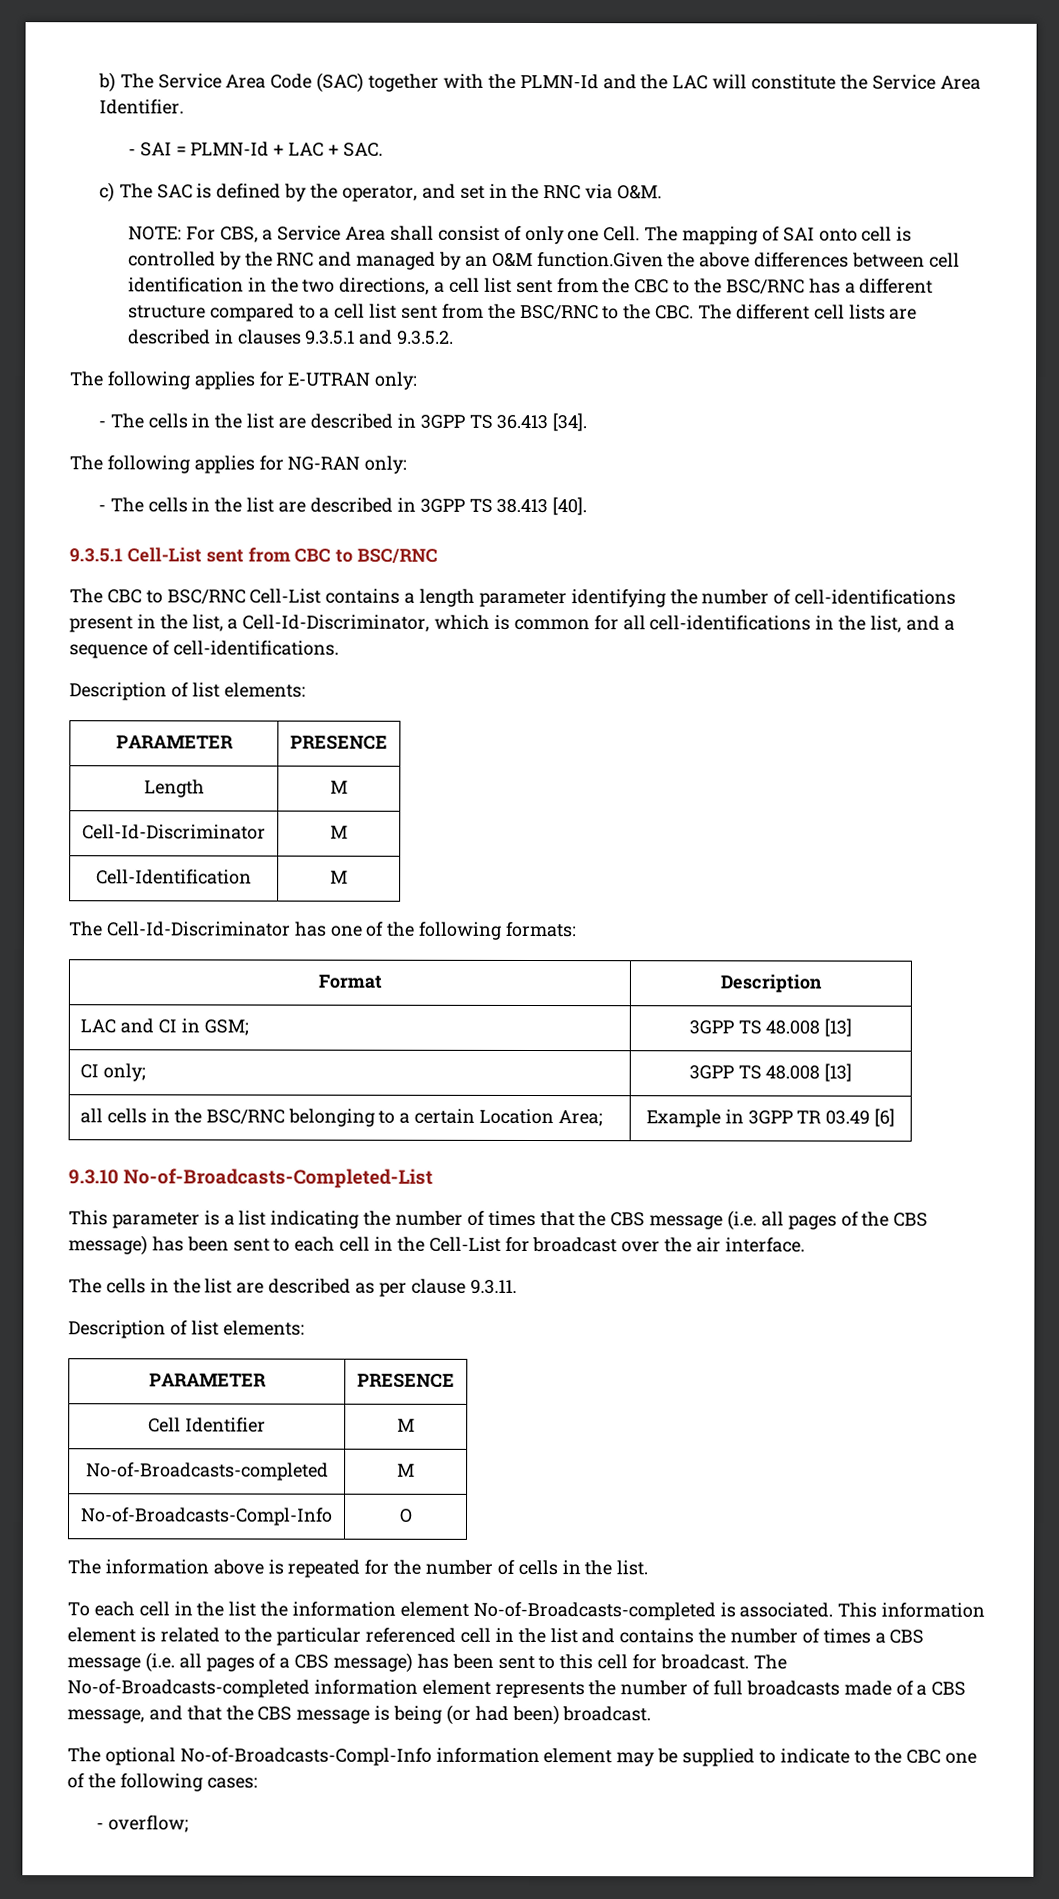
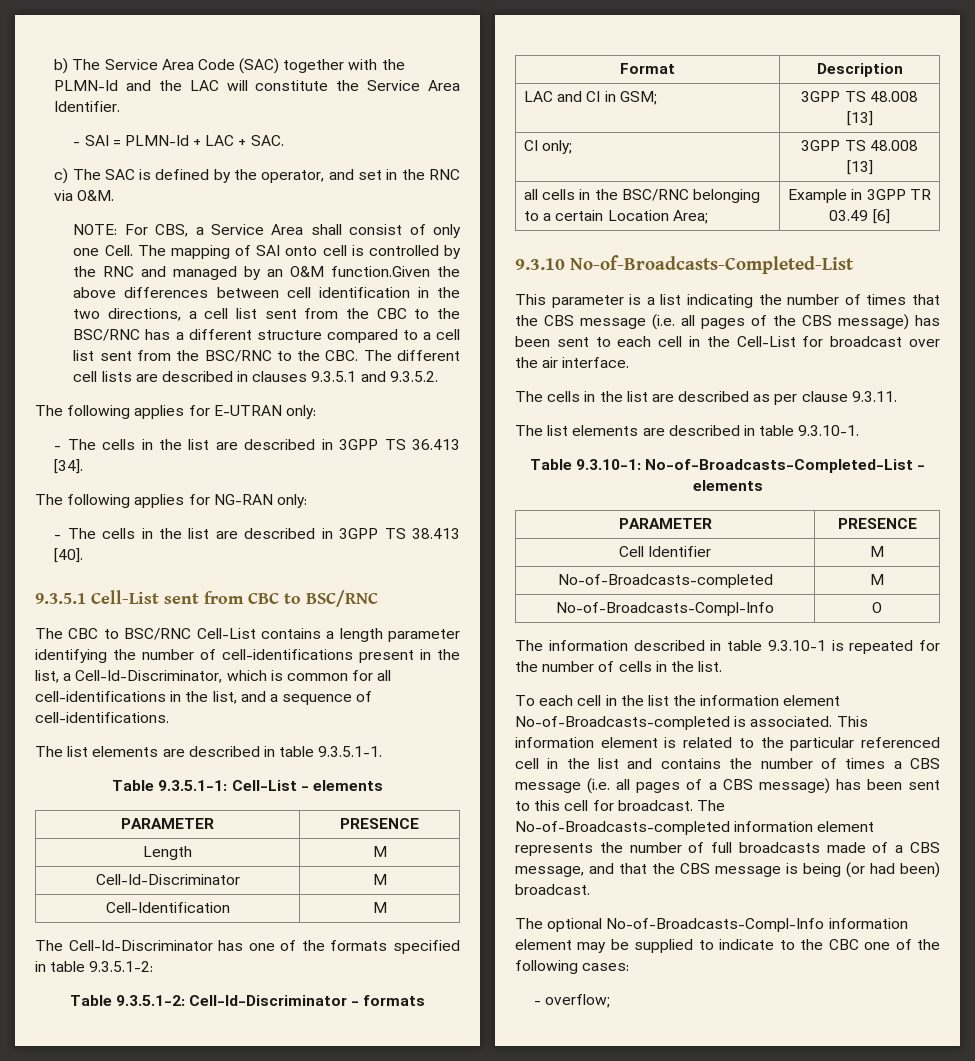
[69,682,306,701] Description of list elements: -> [35,746,383,757] [112,780,383,791] The list elements are described in table 9.3.5.1-1. // Table 9.3.5.1-1: Cell-List - elements
[419,921,578,940] following formats: -> [330,940,460,954] [35,961,154,972] [69,995,426,1006] formats specified in table 9.3.5.1-2: // Table 9.3.5.1-2: Cell-Id-Discriminator - formats
[68,1320,305,1339] Description of list elements: -> [515,425,860,436] [529,459,926,473] [692,480,763,491] The list elements are described in table 9.3.10-1. // Table 9.3.10-1: No-of-Broadcasts-Completed-List - elements
[212,1559,264,1575] above -> [633,640,826,651] described in table 9.3.10-1

